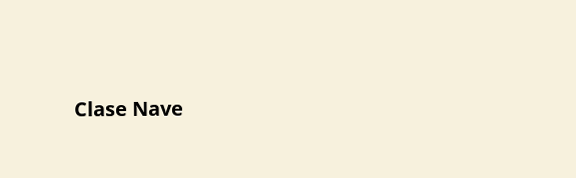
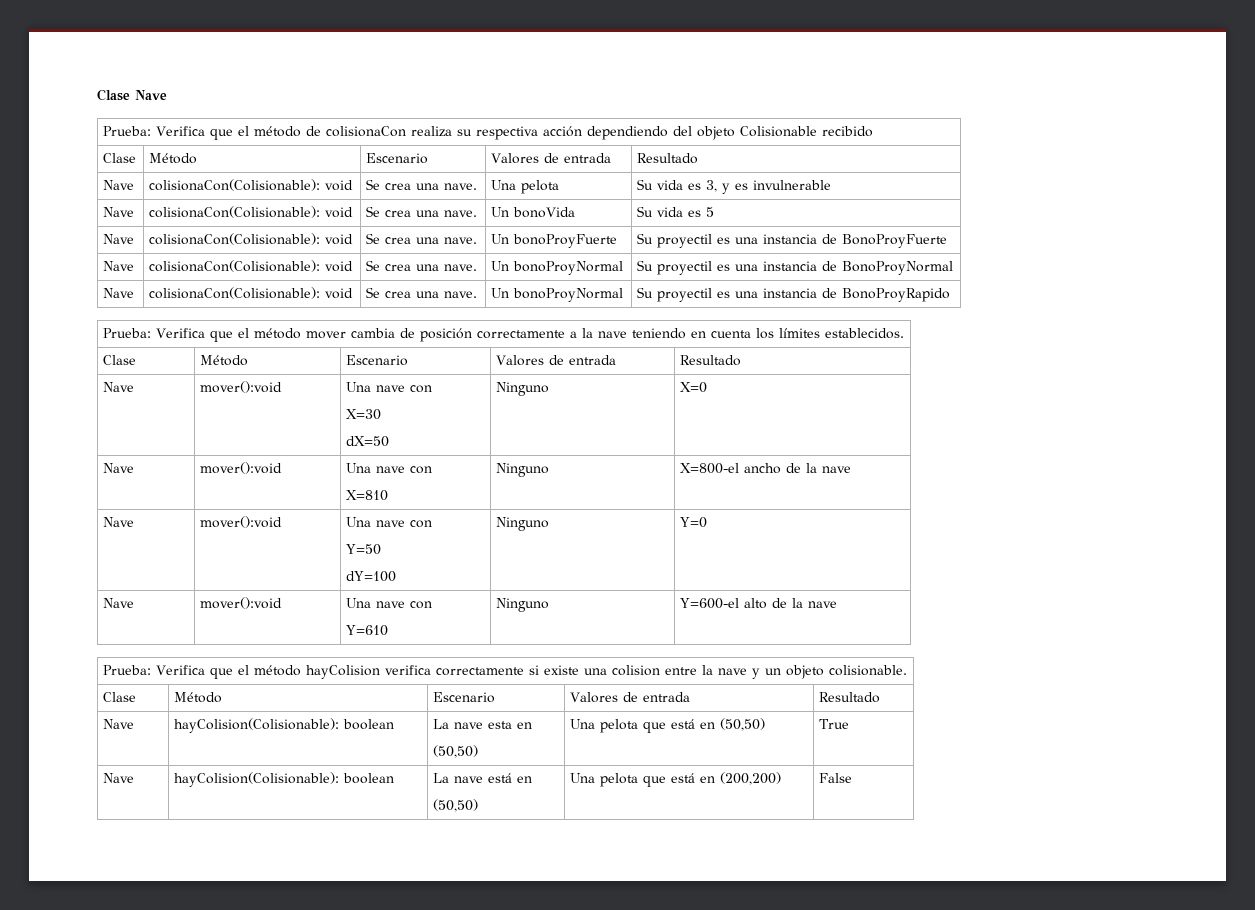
(185, 108) none -> [103,126,874,140] [103,153,137,163] [149,153,198,164] [366,153,429,164] [491,153,612,164] [637,153,699,164] [103,180,135,190] [149,179,354,191] [366,179,478,190] [491,180,560,194] [637,179,832,194] [103,207,135,217] [149,206,354,218] [366,206,478,217] [491,207,576,218] [637,206,715,217] [103,234,135,244] [149,233,354,245] [366,233,478,244] [491,234,618,248] [637,233,948,248] [103,261,135,271] [149,260,354,272] [366,260,478,271] [491,261,624,275] [637,260,954,275] [103,288,135,298] [149,287,354,299] [366,287,478,298] [491,288,624,302] [637,287,951,302] [103,328,905,342] [103,355,137,365] [200,355,249,366] [346,355,409,366] [496,355,617,366] [680,355,742,366] [103,382,135,392] [200,381,283,393] [346,382,433,393] [346,409,382,420] [346,436,390,447] [496,382,550,396] [680,382,708,393] [103,463,135,473] [200,462,283,474] [346,463,433,474] [346,490,389,501] [496,463,550,477] [680,463,852,474] [103,517,135,527] [200,516,283,528] [346,517,433,528] [346,544,382,555] [346,571,397,582] [496,517,550,531] [680,517,708,528] [103,598,135,608] [200,597,283,609] [346,598,433,609] [346,625,389,636] [496,598,550,612] [680,598,838,609] [103,665,908,679] [103,692,137,702] [174,692,223,703] [433,692,496,703] [570,692,691,703] [819,692,881,703] [103,719,135,729] [174,718,395,733] [433,719,533,729] [433,745,479,758] [570,718,766,733] [819,719,850,729] [103,773,135,783] [174,772,395,787] [433,773,533,783] [433,799,479,812] [570,772,782,787] [819,773,853,783] // Prueba: Verifica que el método de colisionaCon realiza su respectiva acción dependiendo del objeto Colisionable recibido // Clase | Método | Escenario | Valores de entrada | Resultado // Nave | colisionaCon(Colisionable): void | Se crea una nave. | Una pelota | Su vida es 3, y es invulnerable // Nave | colisionaCon(Colisionable): void | Se crea una nave. | Un bonoVida | Su vida es 5 // Nave | colisionaCon(Colisionable): void | Se crea una nave. | Un bonoProyFuerte | Su proyectil es una instancia de BonoProyFuerte // Nave | colisionaCon(Colisionable): void | Se crea una nave. | Un bonoProyNormal | Su proyectil es una instancia de BonoProyNormal // Nave | colisionaCon(Colisionable): void | Se crea una nave. | Un bonoProyNormal | Su proyectil es una instancia de BonoProyRapido // Prueba: Verifica que el método mover cambia de posición correctamente a la nave teniendo en cuenta los límites establecidos. // Clase | Método | Escenario | Valores de entrada | Resultado // Nave | mover():void | Una nave con // X=30 // dX=50 | Ninguno | X=0 // Nave | mover():void | Una nave con // X=810 | Ninguno | X=800-el ancho de la nave // Nave | mover():void | Una nave con // Y=50 // dY=100 | Ninguno | Y=0 // Nave | mover():void | Una nave con // Y=610 | Ninguno | Y=600-el alto de la nave // Prueba: Verifica que el método hayColision verifica correctamente si existe una colision entre la nave y un objeto colisionable. // Clase | Método | Escenario | Valores de entrada | Resultado // Nave | hayColision(Colisionable): boolean | La nave esta en // (50,50) | Una pelota que está en (50,50) | True // Nave | hayColision(Colisionable): boolean | La nave está en // (50,50) | Una pelota que está en (200,200) | False

